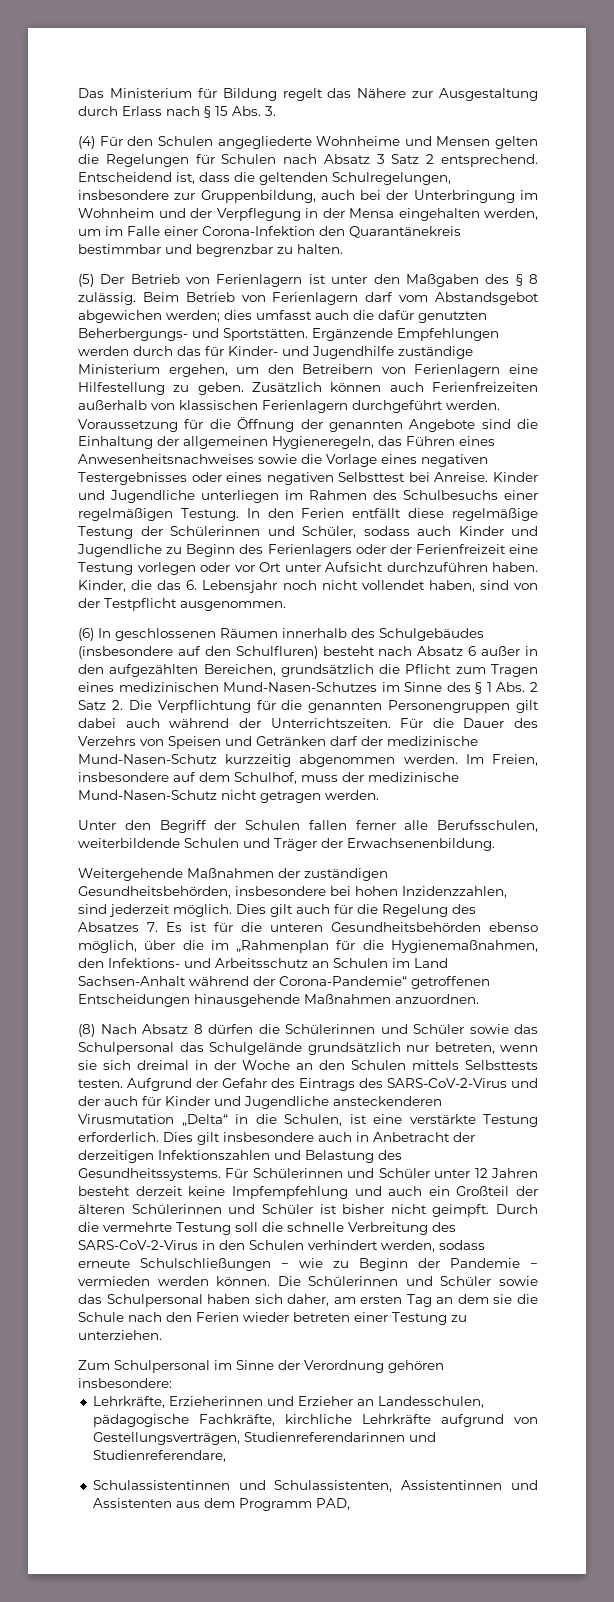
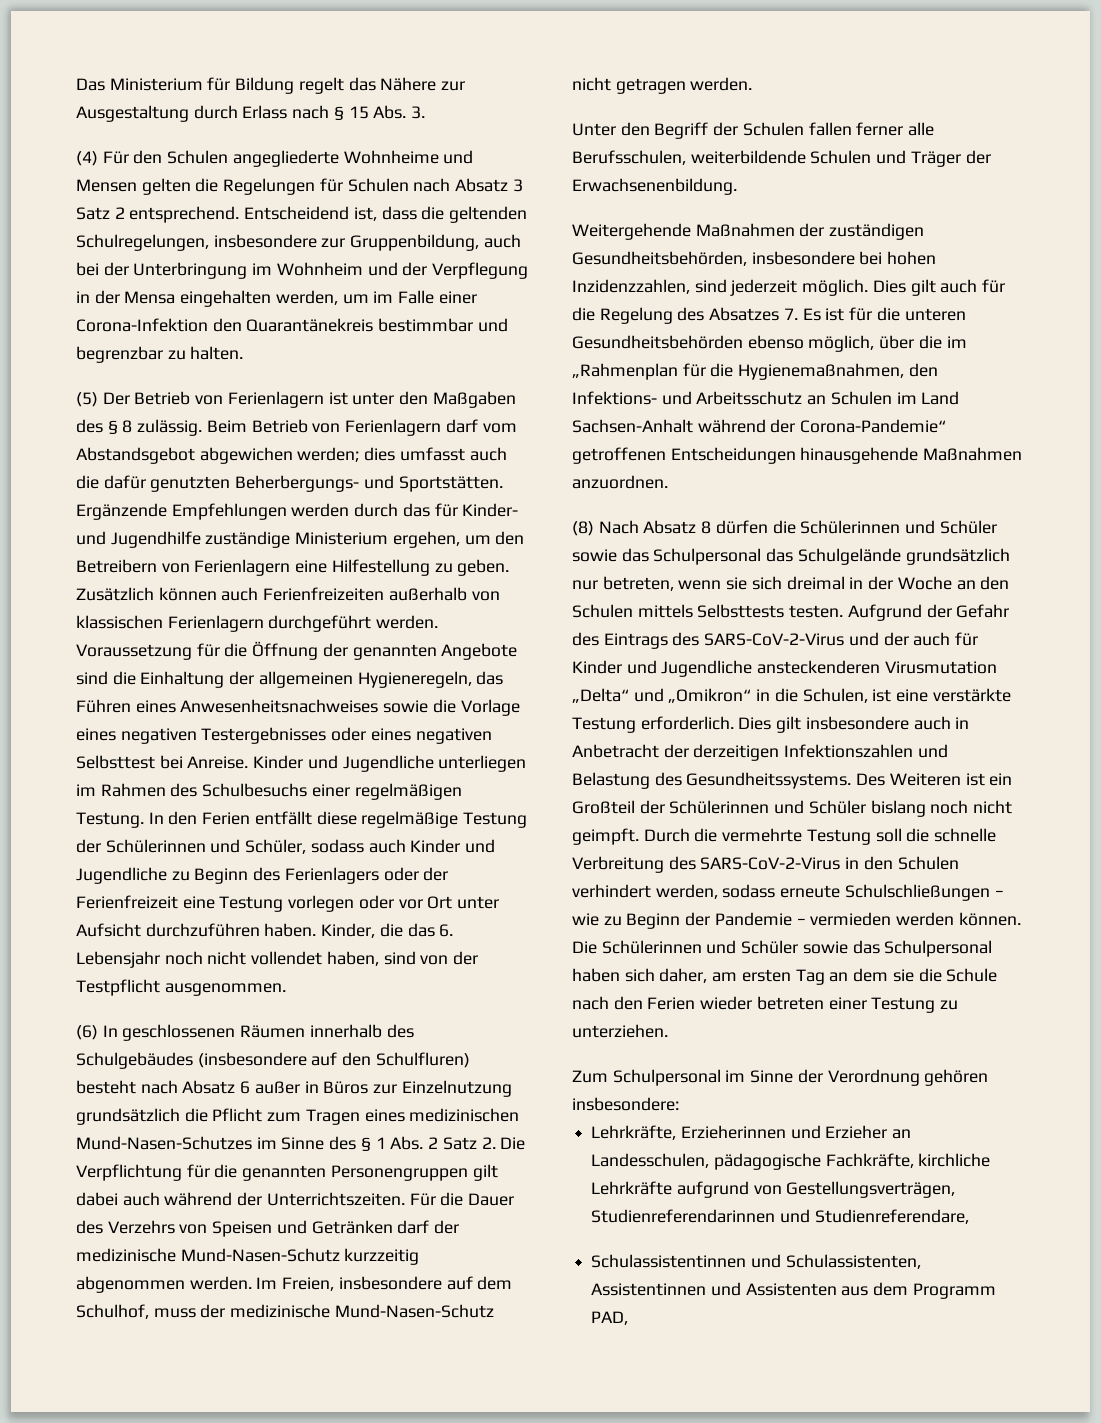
[78,664,276,677] den aufgezählten Bereichen, -> [323,1080,512,1097] Büros zur Einzelnutzung
(228, 1120) none -> [633,688,752,703] und „Omikron“
[225,1168,538,1178] [78,1186,538,1199] [78,1204,385,1214] Für Schülerinnen und Schüler unter 12 Jahren besteht derzeit keine Impfempfehlung und auch ein Großteil der älteren Schülerinnen und Schüler ist bisher -> [856,773,1013,786] [572,800,969,817] Des Weiteren ist ein Großteil der Schülerinnen und Schüler bislang noch

